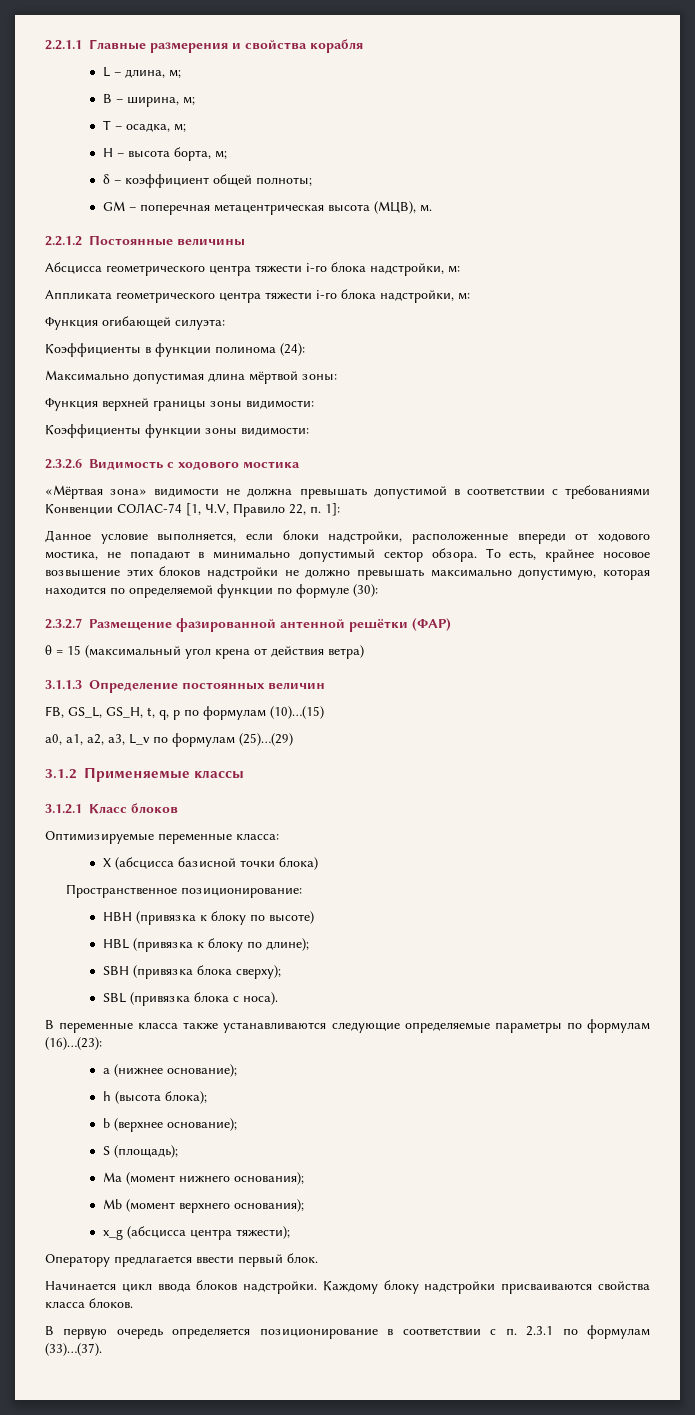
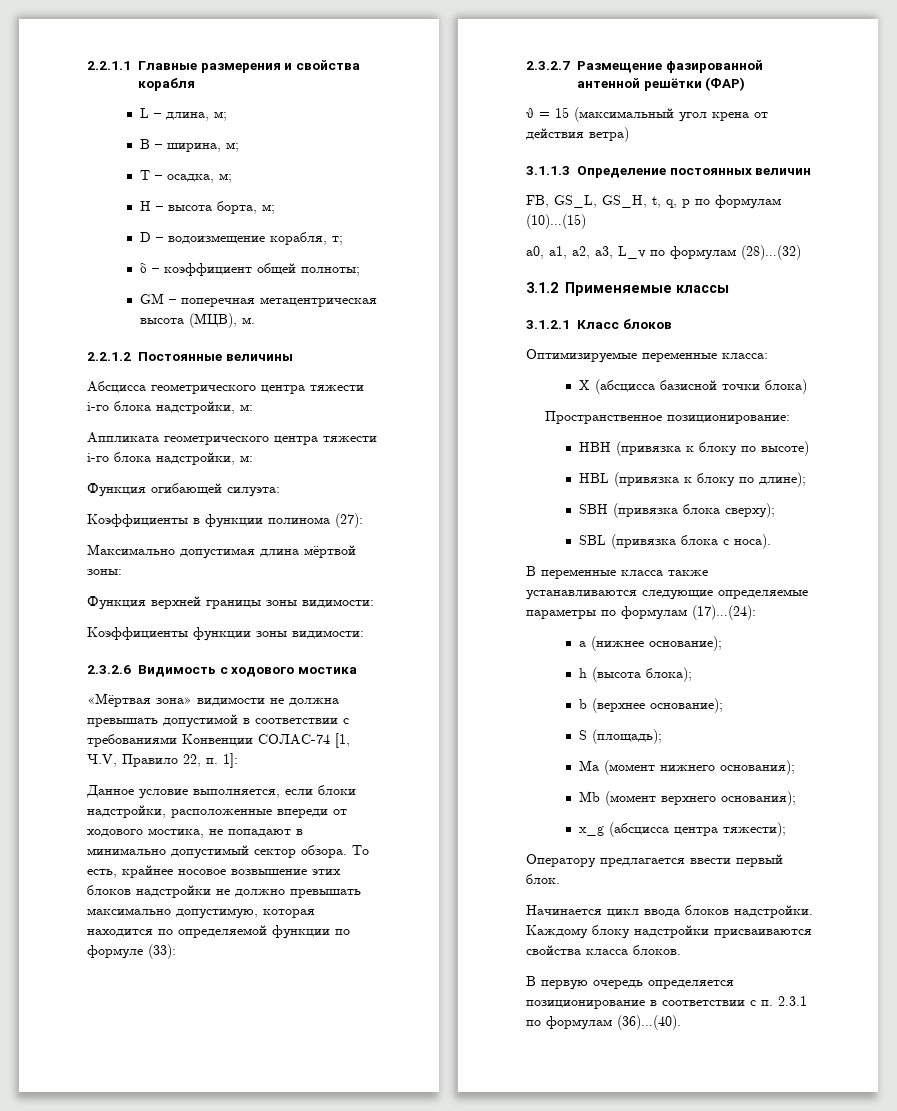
(227, 155) none -> [140,232,344,245] // D – водоизмещение корабля, т;
[280,343,305,356] (24): -> [335,513,363,528] (27):
[353,584,378,597] (30): -> [148,944,176,959] (33):
[239,733,293,746] (25)…(29) -> [741,245,801,260] (28)…(32)
[45,1037,102,1050] (16)…(23): -> [692,605,756,620] (17)…(24):
[45,1343,102,1356] (33)…(37). -> [617,1015,681,1030] (36)…(40).

